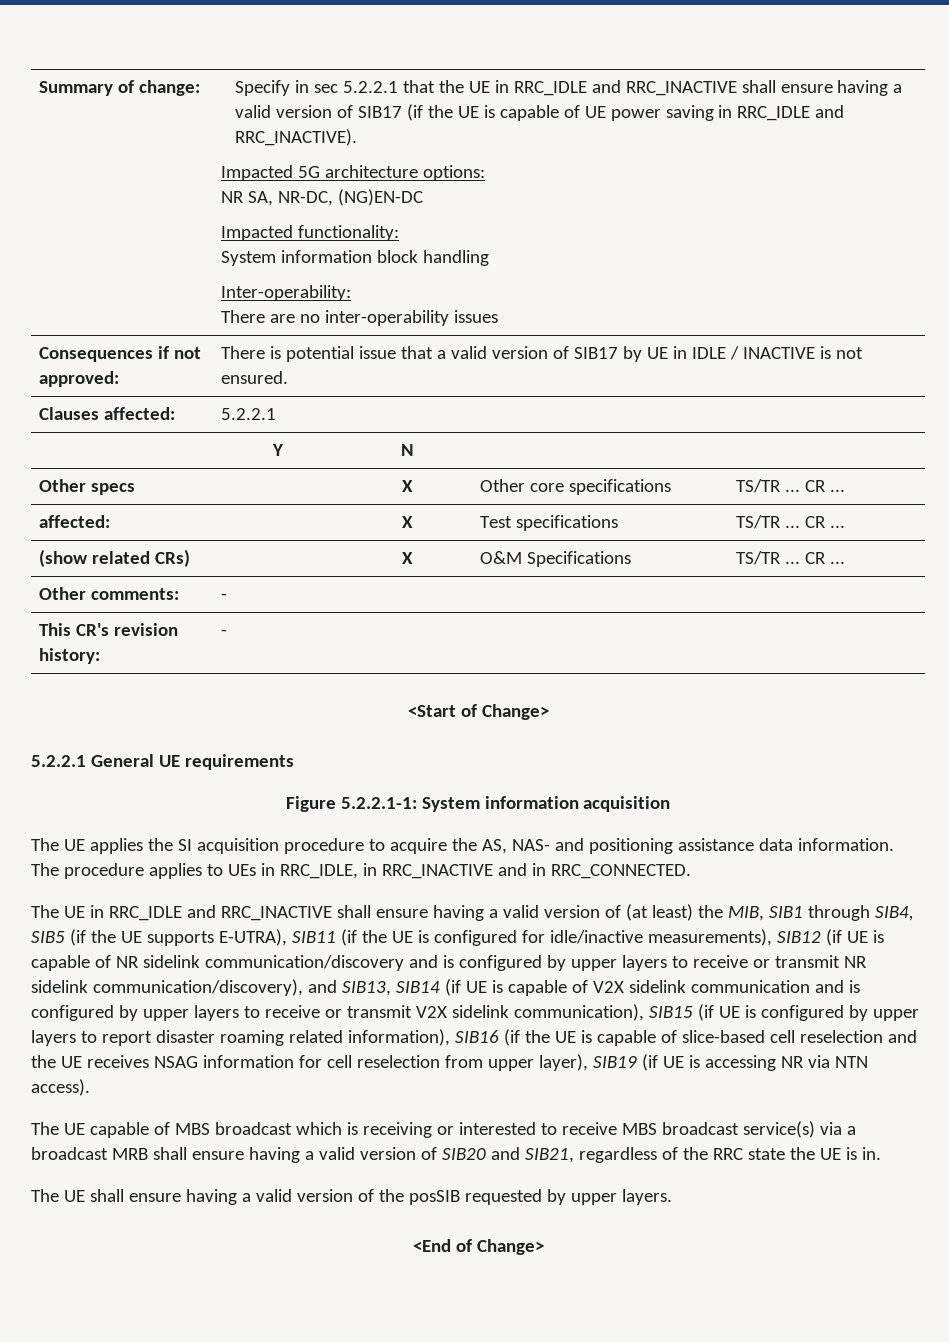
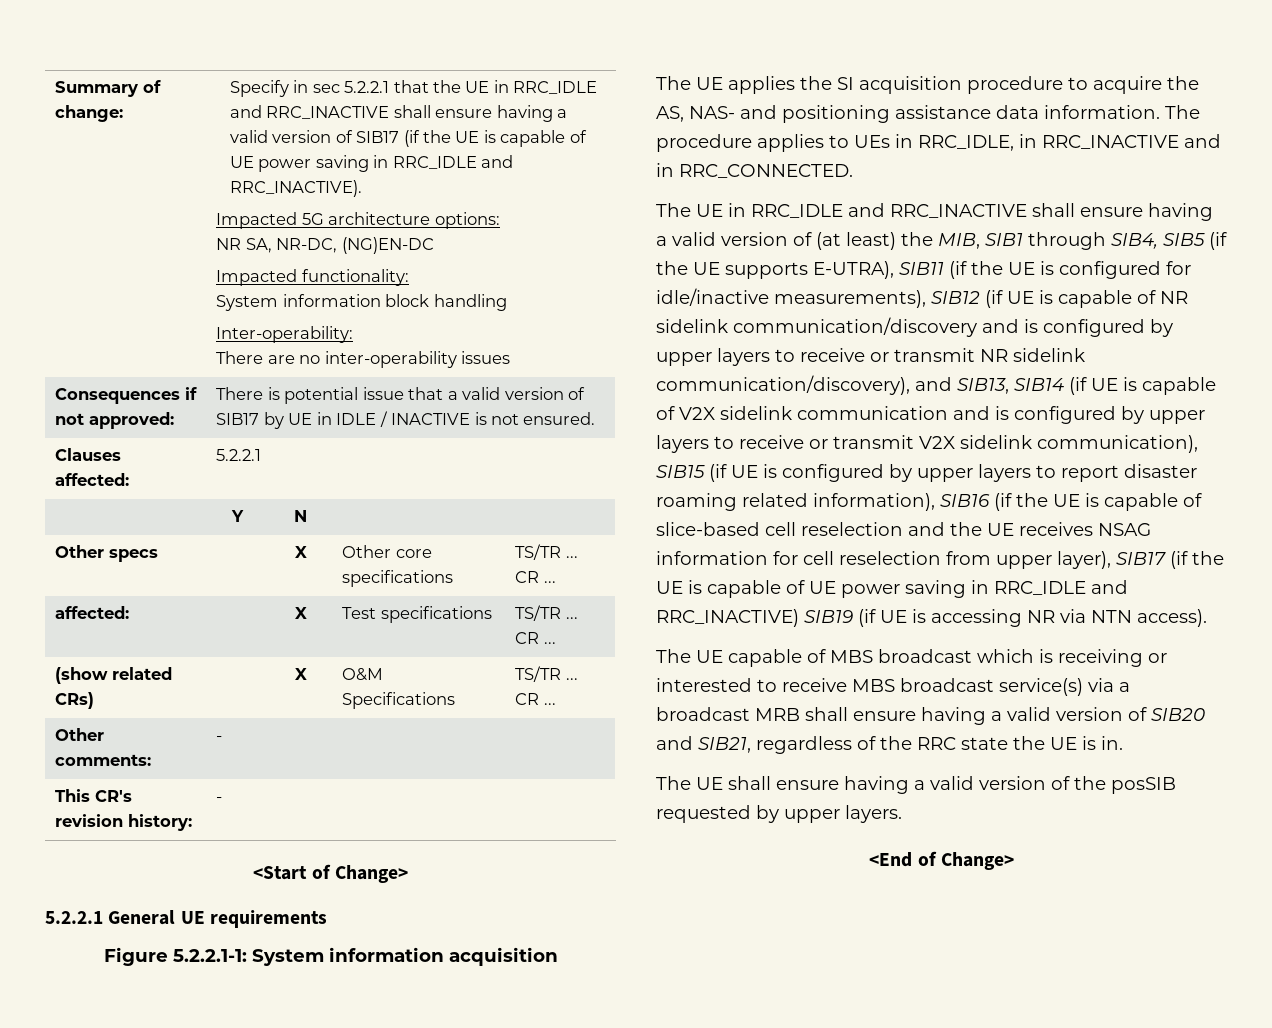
(588, 1062) none -> [1116,551,1224,569] [656,580,1128,598] [656,609,799,627] SIB17 (if the UE is capable of UE power saving in RRC_IDLE and RRC_INACTIVE)

